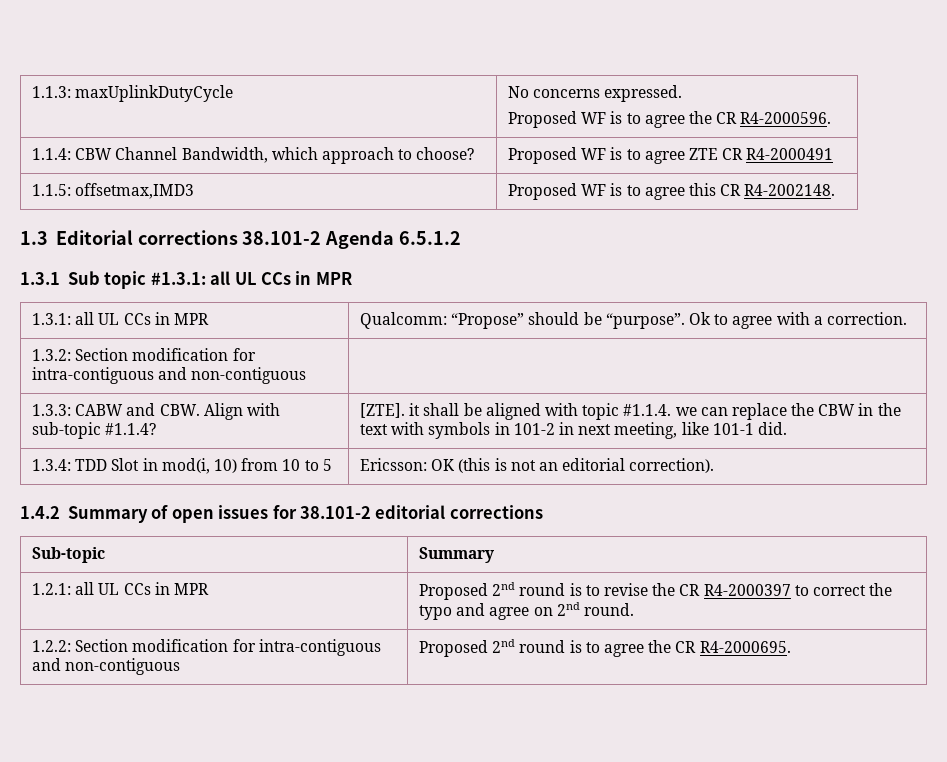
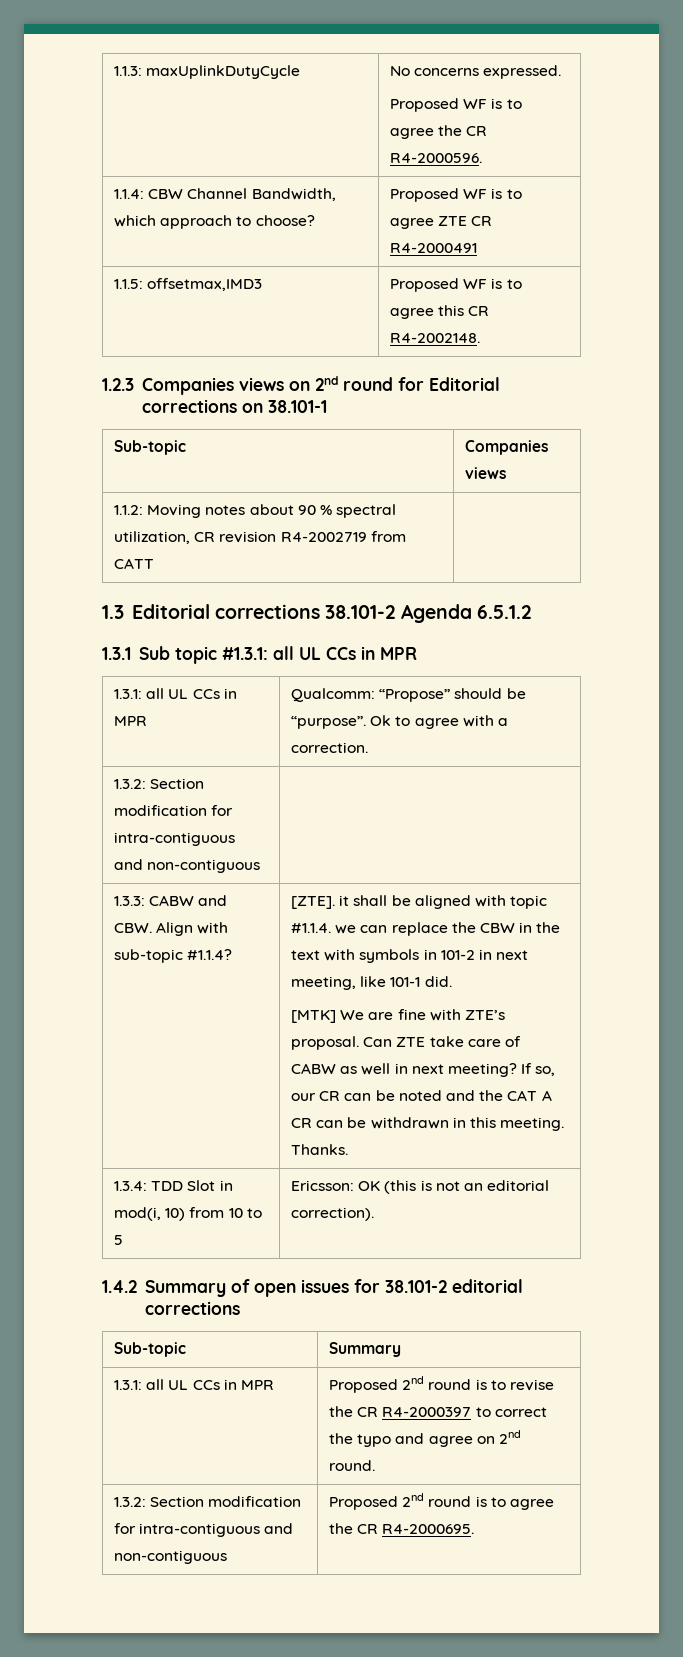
(836, 190) none -> [102,376,500,395] [141,399,327,413] [114,440,187,455] [465,440,549,455] [465,467,507,479] [114,504,397,518] [114,531,406,544] [114,558,155,569] // 1.2.3 Companies views on 2nd round for Editorial corrections on 38.101-1 // Sub-topic | Companies views // 1.1.2: Moving notes about 90 % spectral utilization, CR revision R4-2002719 from CATT |
(787, 428) none -> [291,1009,506,1023] [291,1036,522,1050] [291,1063,556,1077] [291,1090,552,1101] [291,1117,565,1131] [291,1144,349,1155] // [MTK] We are fine with ZTE’s proposal. Can ZTE take care of CABW as well in next meeting? If so, our CR can be noted and the CAT A CR can be withdrawn in this meeting. Thanks.
[32,583,72,595] 1.2.1: -> [114,1380,143,1390] 1.3.1:
[32,640,72,652] 1.2.2: -> [114,1497,147,1507] 1.3.2:

